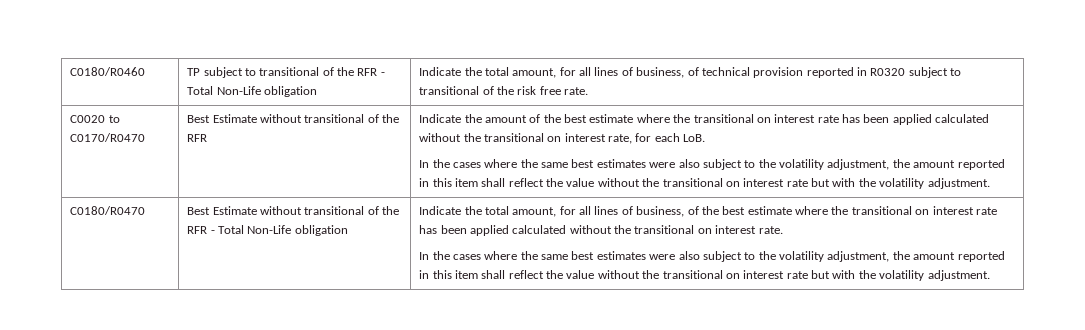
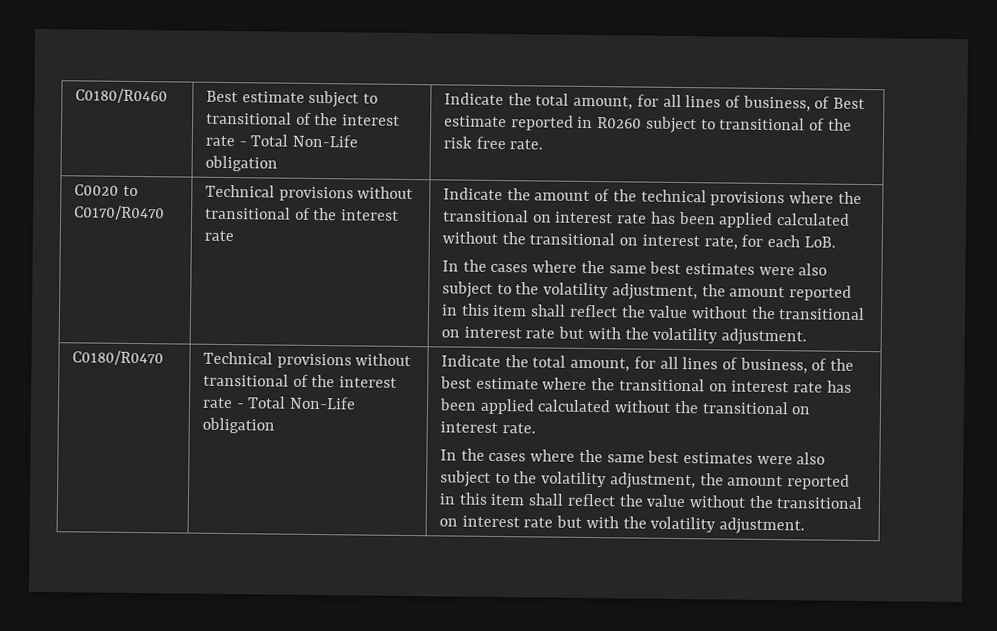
[187,67,378,78] TP subject to transitional of the RFR -> [205,90,379,108] [205,111,401,126] [204,135,235,147] Best estimate subject to transitional of the interest rate
[701,67,906,78] technical provision reported in R0320 -> [833,97,866,110] [443,115,643,131] Best estimate reported in R0260
[187,114,400,123] [187,134,208,142] Best Estimate without transitional of the RFR -> [204,184,414,202] [204,206,400,221] [203,230,234,242] Technical provisions without transitional of the interest rate
[564,114,634,123] best estimate -> [640,189,786,207] technical provisions
[187,206,400,215] [187,226,208,234] Best Estimate without transitional of the RFR -> [202,351,412,369] [202,373,398,388] [201,397,233,409] Technical provisions without transitional of the interest rate

